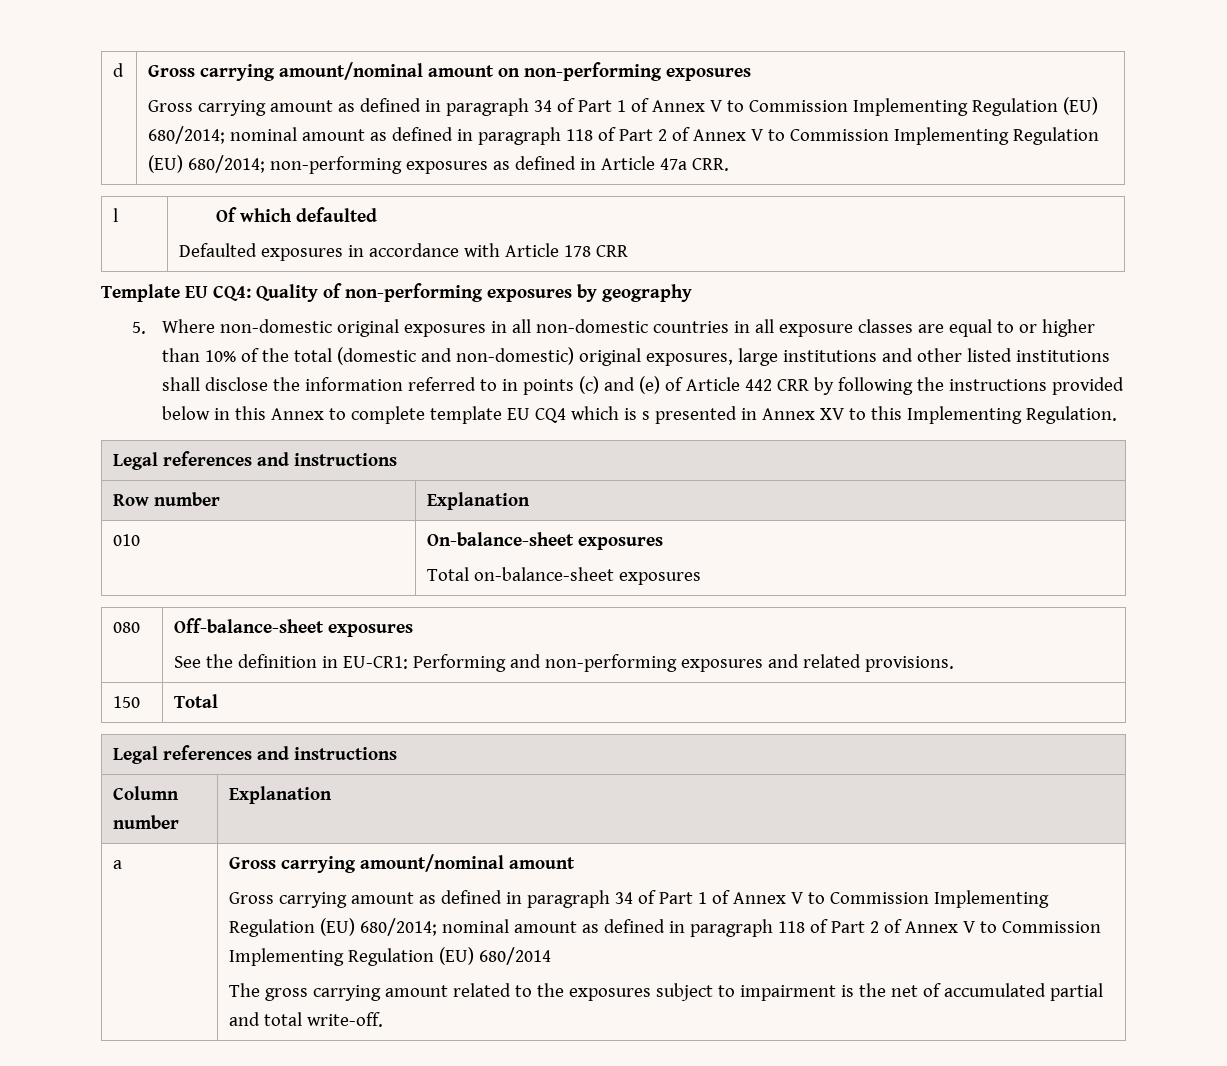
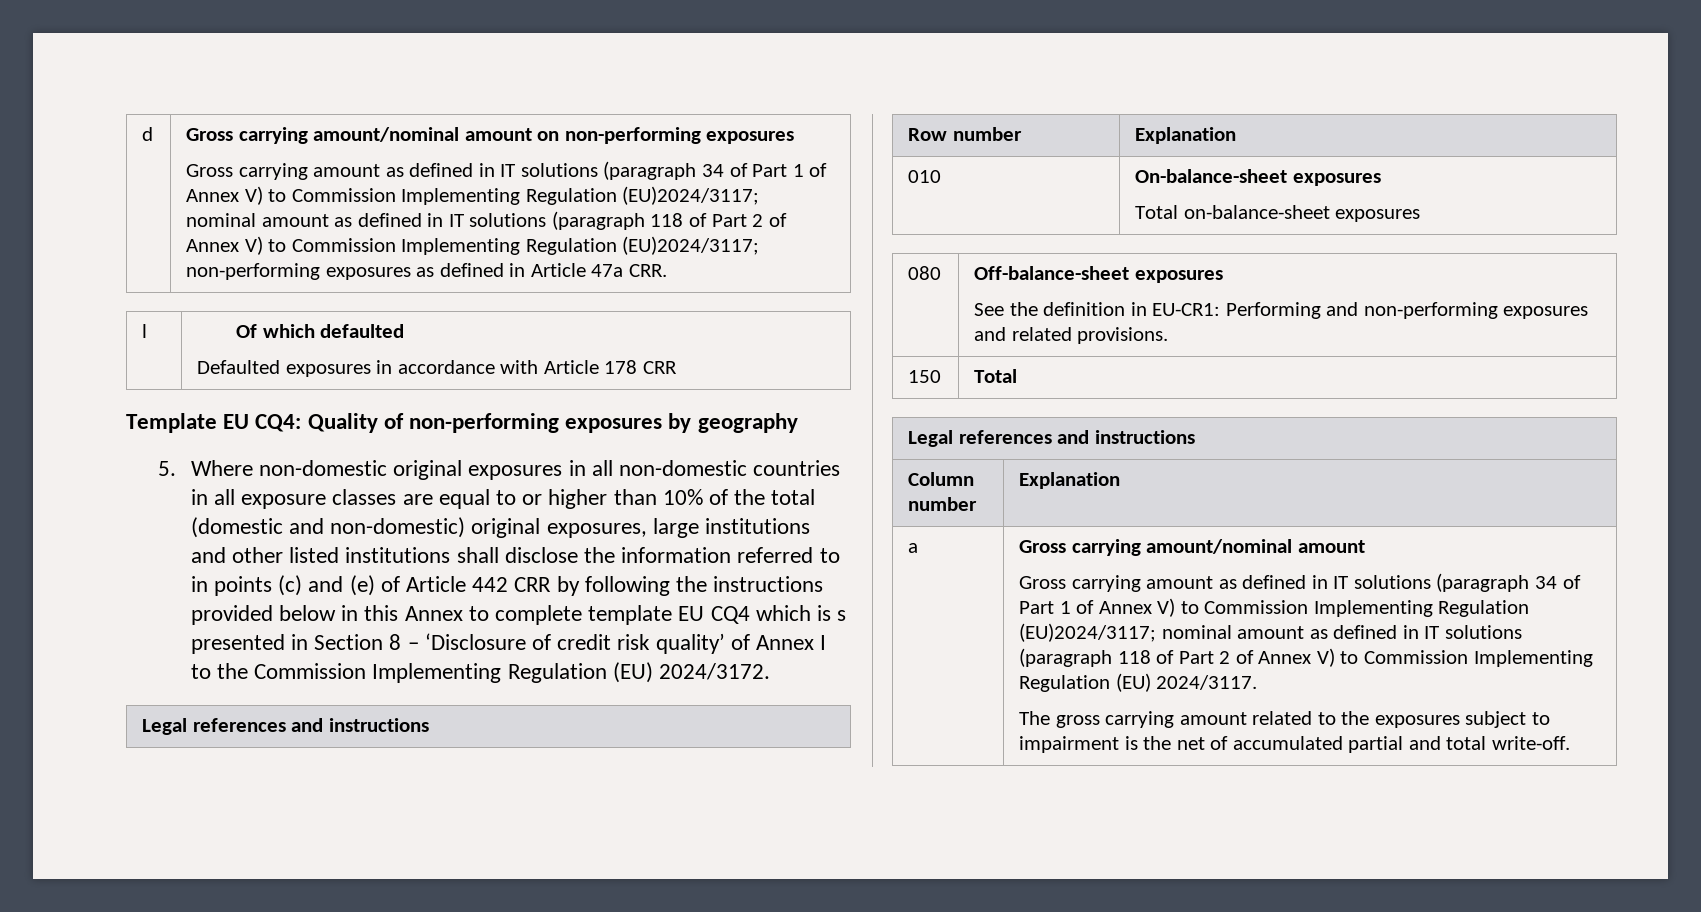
[446,97,1099,116] [148,126,1100,145] [148,155,266,173] paragraph 34 of Part 1 of Annex V to Commission Implementing Regulation (EU) 680/2014; nominal amount as defined in paragraph 118 of Part 2 of Annex V to Commission Implementing Regulation (EU) 680/2014; -> [500,161,828,180] [186,186,760,205] [186,211,787,230] [186,236,760,255] IT solutions (paragraph 34 of Part 1 of Annex V) to Commission Implementing Regulation (EU)2024/3117; nominal amount as defined in IT solutions (paragraph 118 of Part 2 of Annex V) to Commission Implementing Regulation (EU)2024/3117;
[762,406,1118,424] Annex XV to this Implementing Regulation. -> [314,633,827,654] [190,662,770,683] Section 8 – ‘Disclosure of credit risk quality’ of Annex I to the Commission Implementing Regulation (EU) 2024/3172.
[527,890,1050,908] [229,918,1102,937] [229,947,552,966] paragraph 34 of Part 1 of Annex V to Commission Implementing Regulation (EU) 680/2014; nominal amount as defined in paragraph 118 of Part 2 of Annex V to Commission Implementing Regulation (EU) 680/2014 -> [1333,573,1581,592] [1019,598,1530,617] [1019,623,1522,642] [1019,648,1593,667] [1019,673,1258,692] IT solutions (paragraph 34 of Part 1 of Annex V) to Commission Implementing Regulation (EU)2024/3117; nominal amount as defined in IT solutions (paragraph 118 of Part 2 of Annex V) to Commission Implementing Regulation (EU) 2024/3117.

